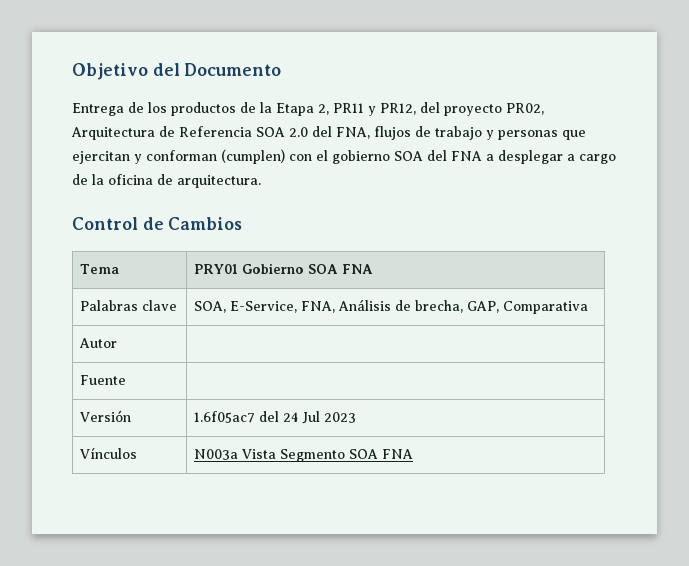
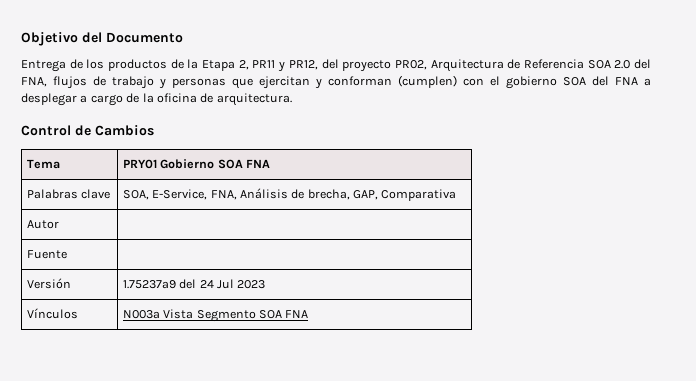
[194,411,256,423] 1.6f05ac7 -> [122,280,176,289] 1.75237a9

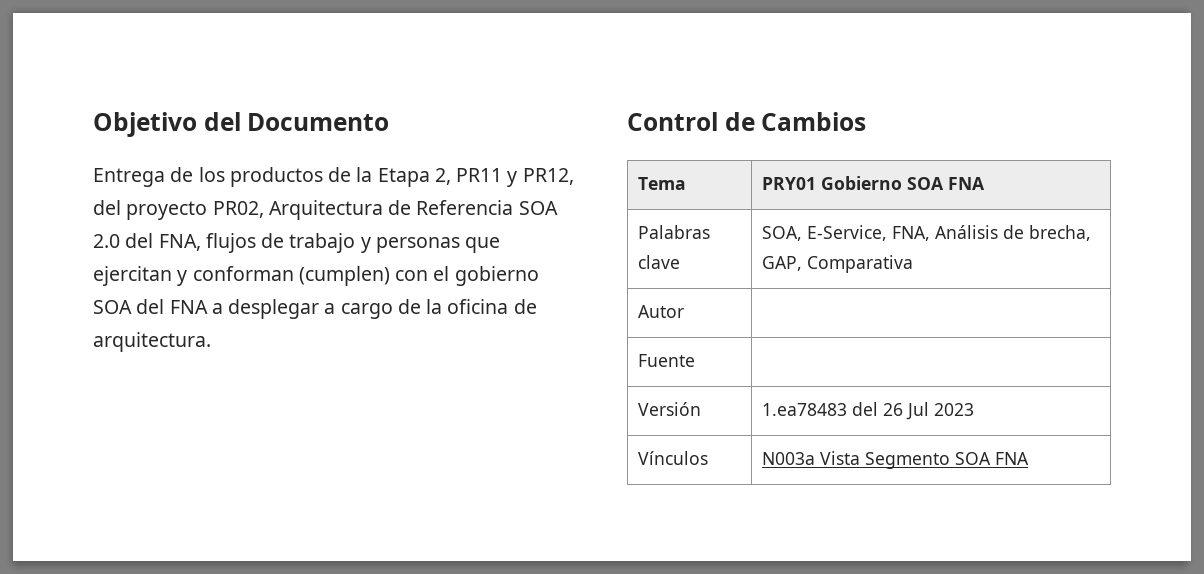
[122,279,214,289] 1.75237a9 del 24 -> [762,402,904,416] 1.ea78483 del 26

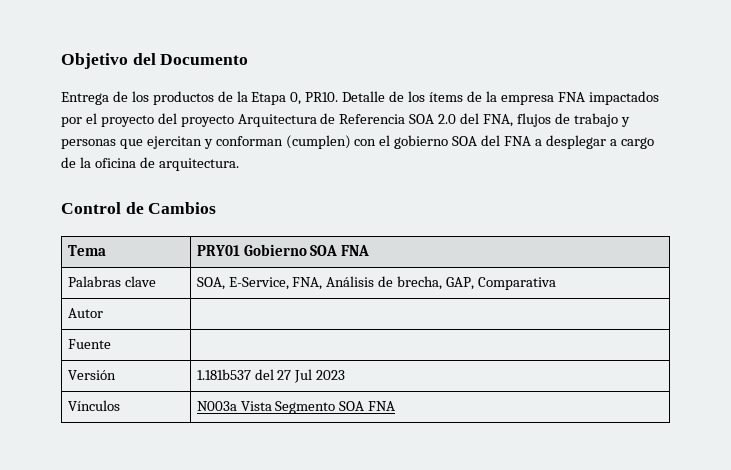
[434,168,574,187] 2, PR11 y PR12, -> [290,91,659,105] [61,113,154,127] 0, PR10. Detalle de los ítems de la empresa FNA impactados por el proyecto
[212,201,264,218] PR02, -> (234, 121) none
[762,402,904,416] 1.ea78483 del 26 -> [196,369,292,380] 1.181b537 del 27

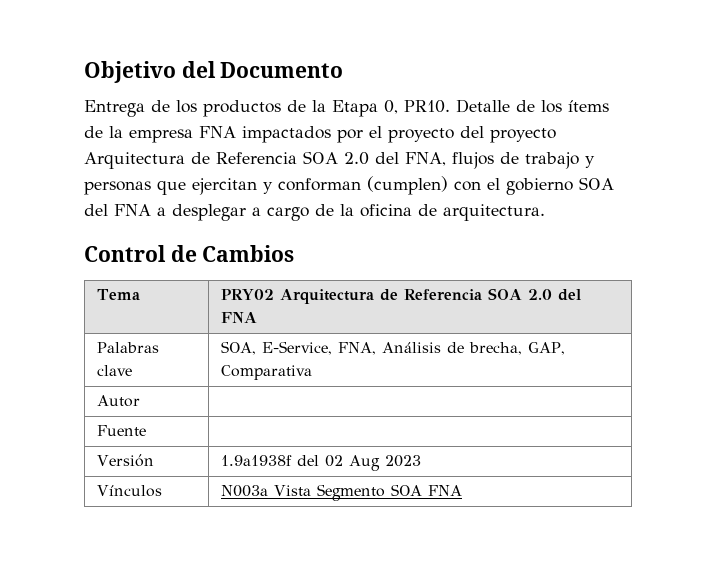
[196,244,338,256] PRY01 Gobierno SOA -> [220,288,581,304] PRY02 Arquitectura de Referencia SOA 2.0 del
[196,369,313,383] 1.181b537 del 27 Jul -> [220,455,380,471] 1.9a1938f del 02 Aug

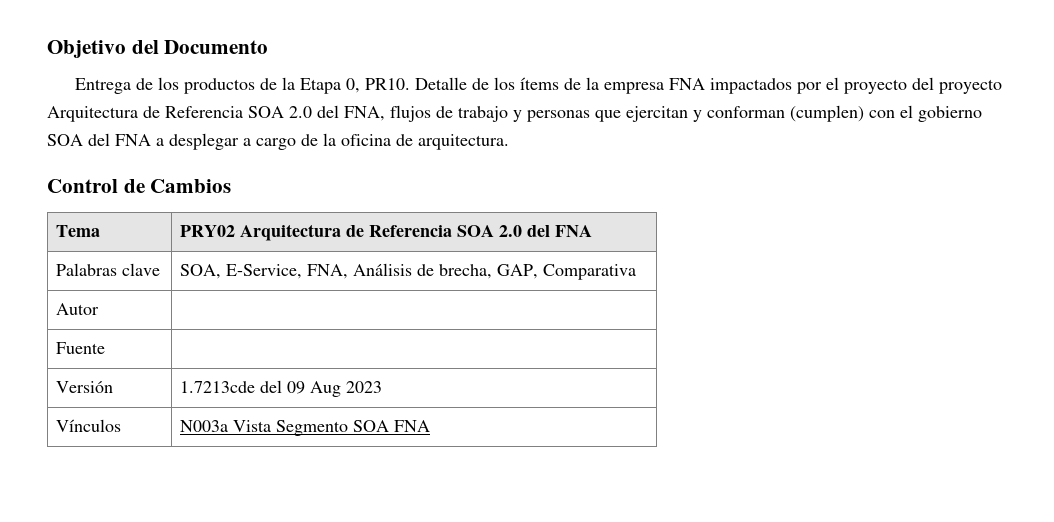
[220,455,343,467] 1.9a1938f del 02 -> [180,380,306,394] 1.7213cde del 09

